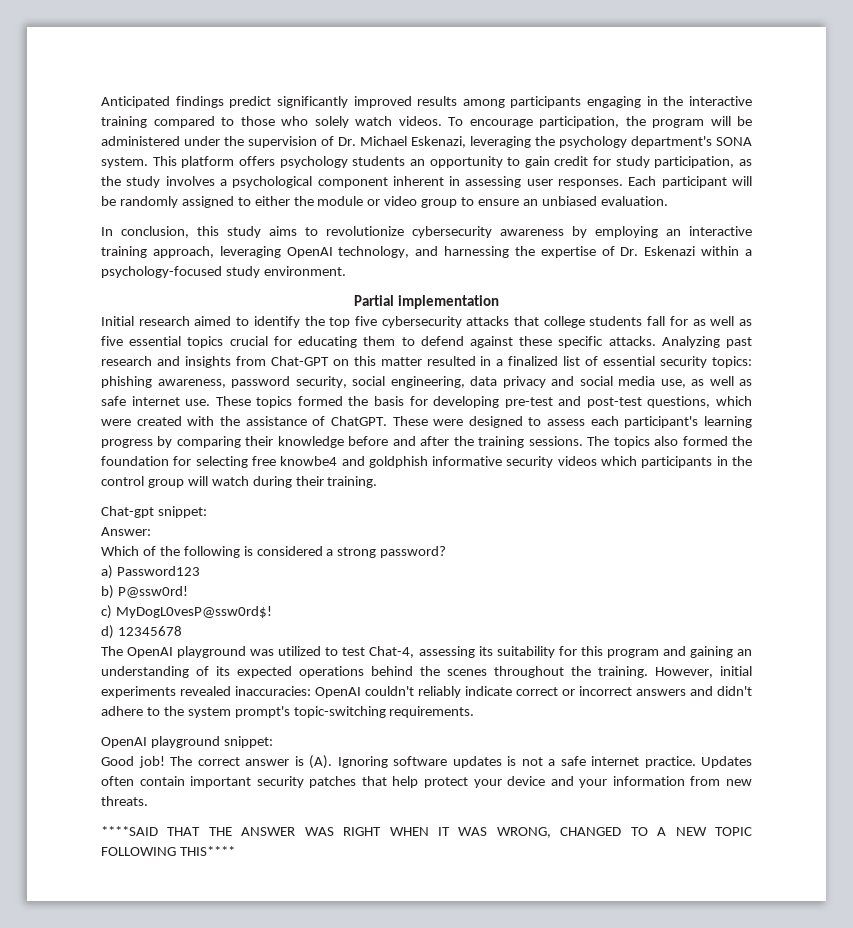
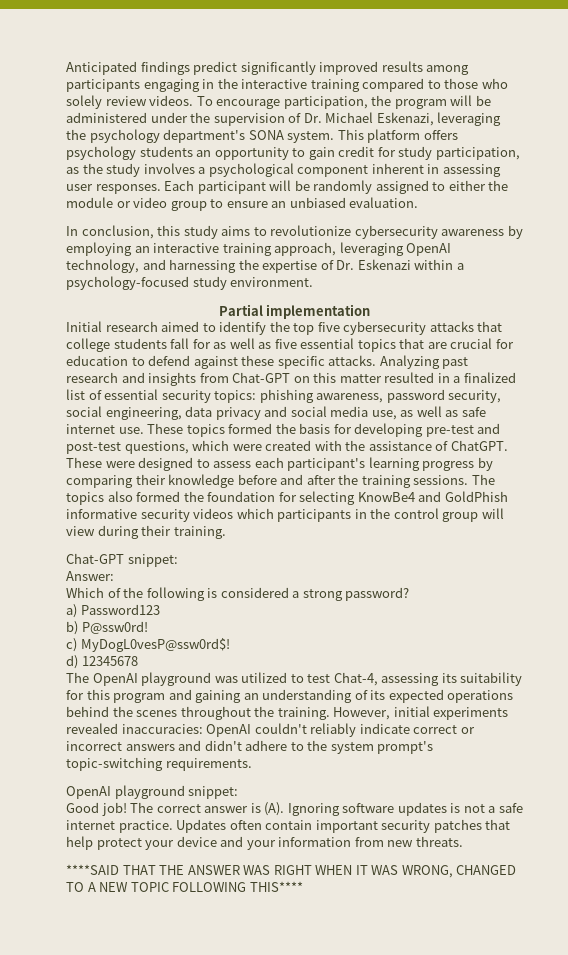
[355,116,392,126] watch -> [105,96,147,106] review
[229,336,396,348] crucial for educating them -> [399,338,514,349] [66,355,128,366] that are crucial for education
[251,456,428,468] free knowbe4 and goldphish -> [357,491,508,502] KnowBe4 and GoldPhish
[211,476,249,486] watch -> [66,526,95,536] view
[101,506,154,518] Chat-gpt -> [66,553,124,564] Chat-GPT

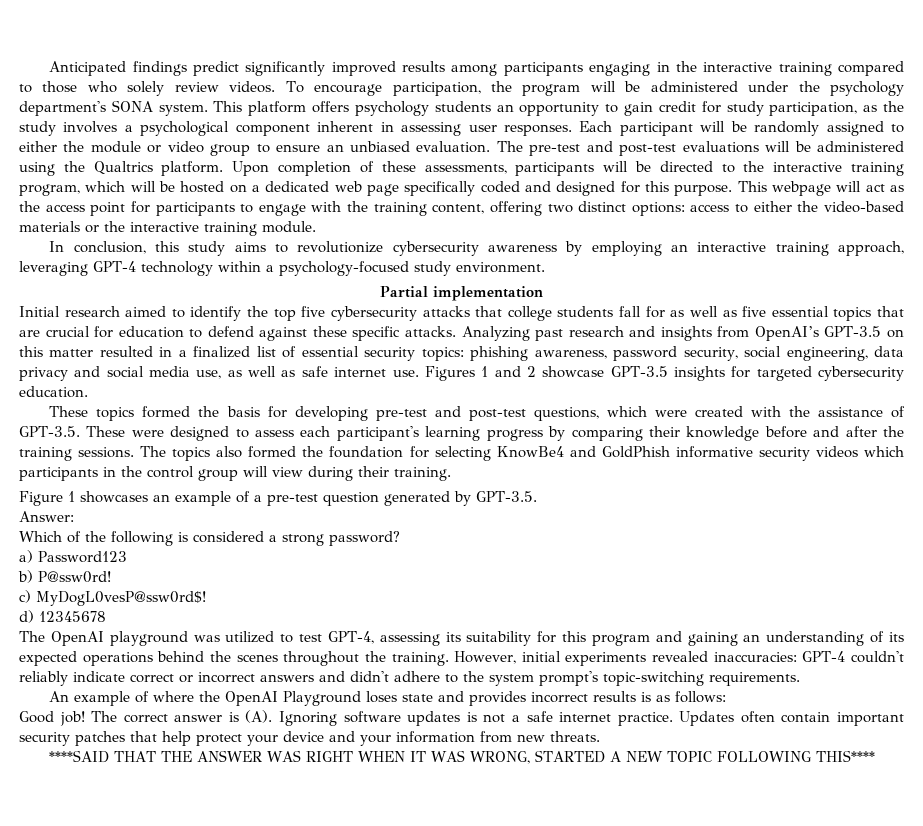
[213,112,502,126] [66,129,86,140] supervision of Dr. Michael Eskenazi, leveraging the -> (820, 86) none
(419, 202) none -> [496,141,905,156] [19,161,904,176] [19,181,905,196] [19,201,905,216] [19,221,316,236] The pre-test and post-test evaluations will be administered using the Qualtrics platform. Upon completion of these assessments, participants will be directed to the interactive training program, which will be hosted on a dedicated web page specifically coded and designed for this purpose. This webpage will act as the access point for participants to engage with the training content, offering two distinct options: access to either the video-based materials or the interactive training module.
[406,243,452,256] [66,259,411,273] OpenAI technology, and harnessing the expertise of Dr. Eskenazi -> [93,261,213,276] GPT-4 technology
[232,372,291,383] Chat-GPT -> [754,326,882,341] OpenAI’s GPT-3.5
(144, 430) none -> [424,366,905,381] [19,386,88,398] Figures 1 and 2 showcase GPT-3.5 insights for targeted cybersecurity education. //
[450,440,508,451] ChatGPT. -> [19,426,80,437] GPT-3.5.
[66,553,178,567] Chat-GPT snippet: -> [19,491,537,506] Figure 1 showcases an example of a pre-test question generated by GPT-3.5.
[333,672,378,686] Chat-4, -> [327,631,374,644] GPT-4,
[206,724,252,737] OpenAI -> [802,651,846,662] GPT-4
[66,785,239,799] OpenAI playground snippet: -> [49,691,727,706] An example of where the OpenAI Playground loses state and provides incorrect results is as follows:
[456,865,517,875] [66,882,84,892] CHANGED TO -> [535,750,606,763] STARTED

